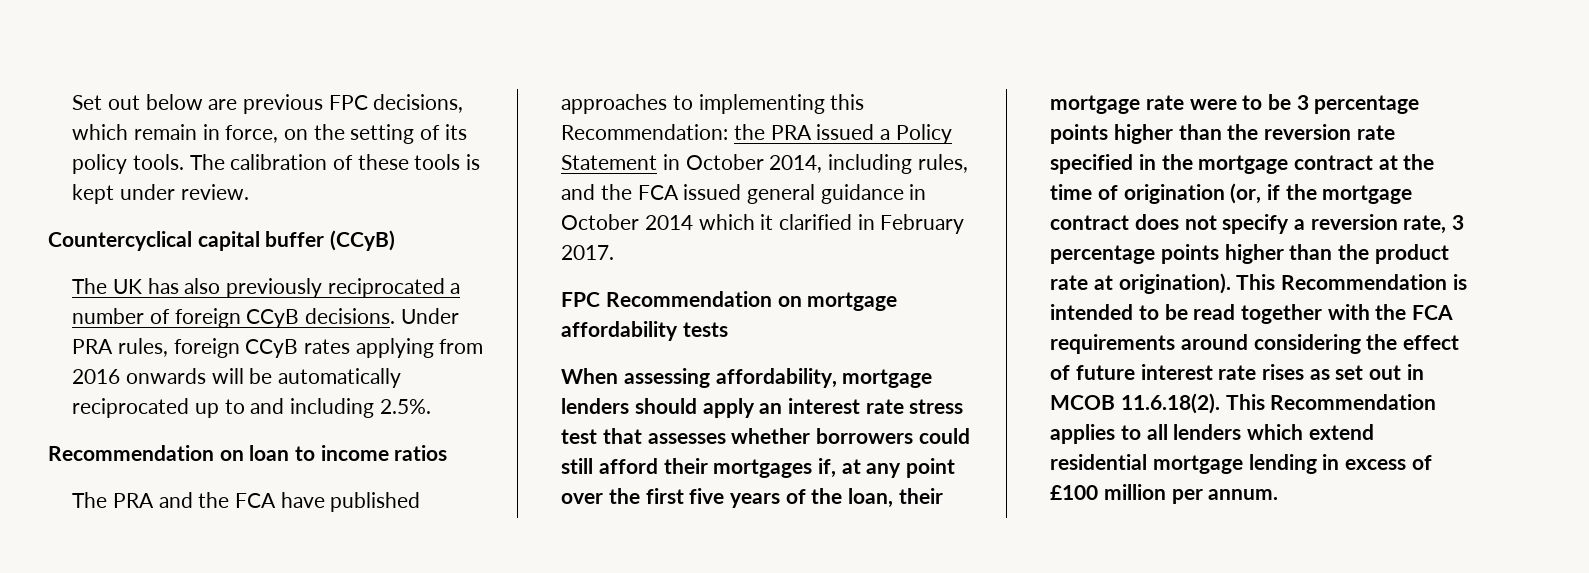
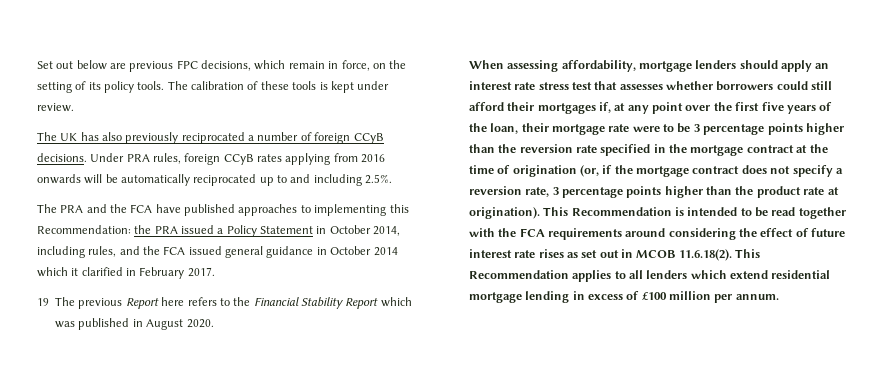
[48,230,396,251] // Countercyclical capital buffer (CCyB) -> (74, 107) none
[48,445,448,461] // Recommendation on loan to income ratios -> (393, 179) none
[561,291,898,311] [561,321,729,341] FPC Recommendation on mortgage affordability tests -> [36,297,412,309] [55,318,214,330] 19 The previous Report here refers to the Financial Stability Report which was published in August 2020.

